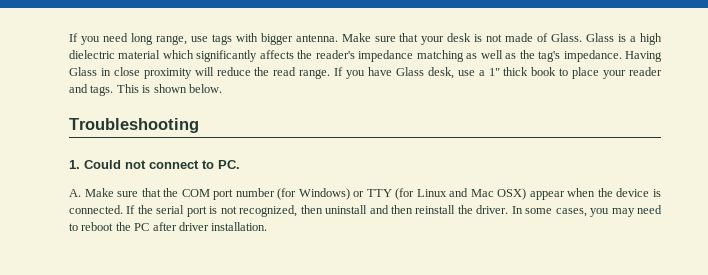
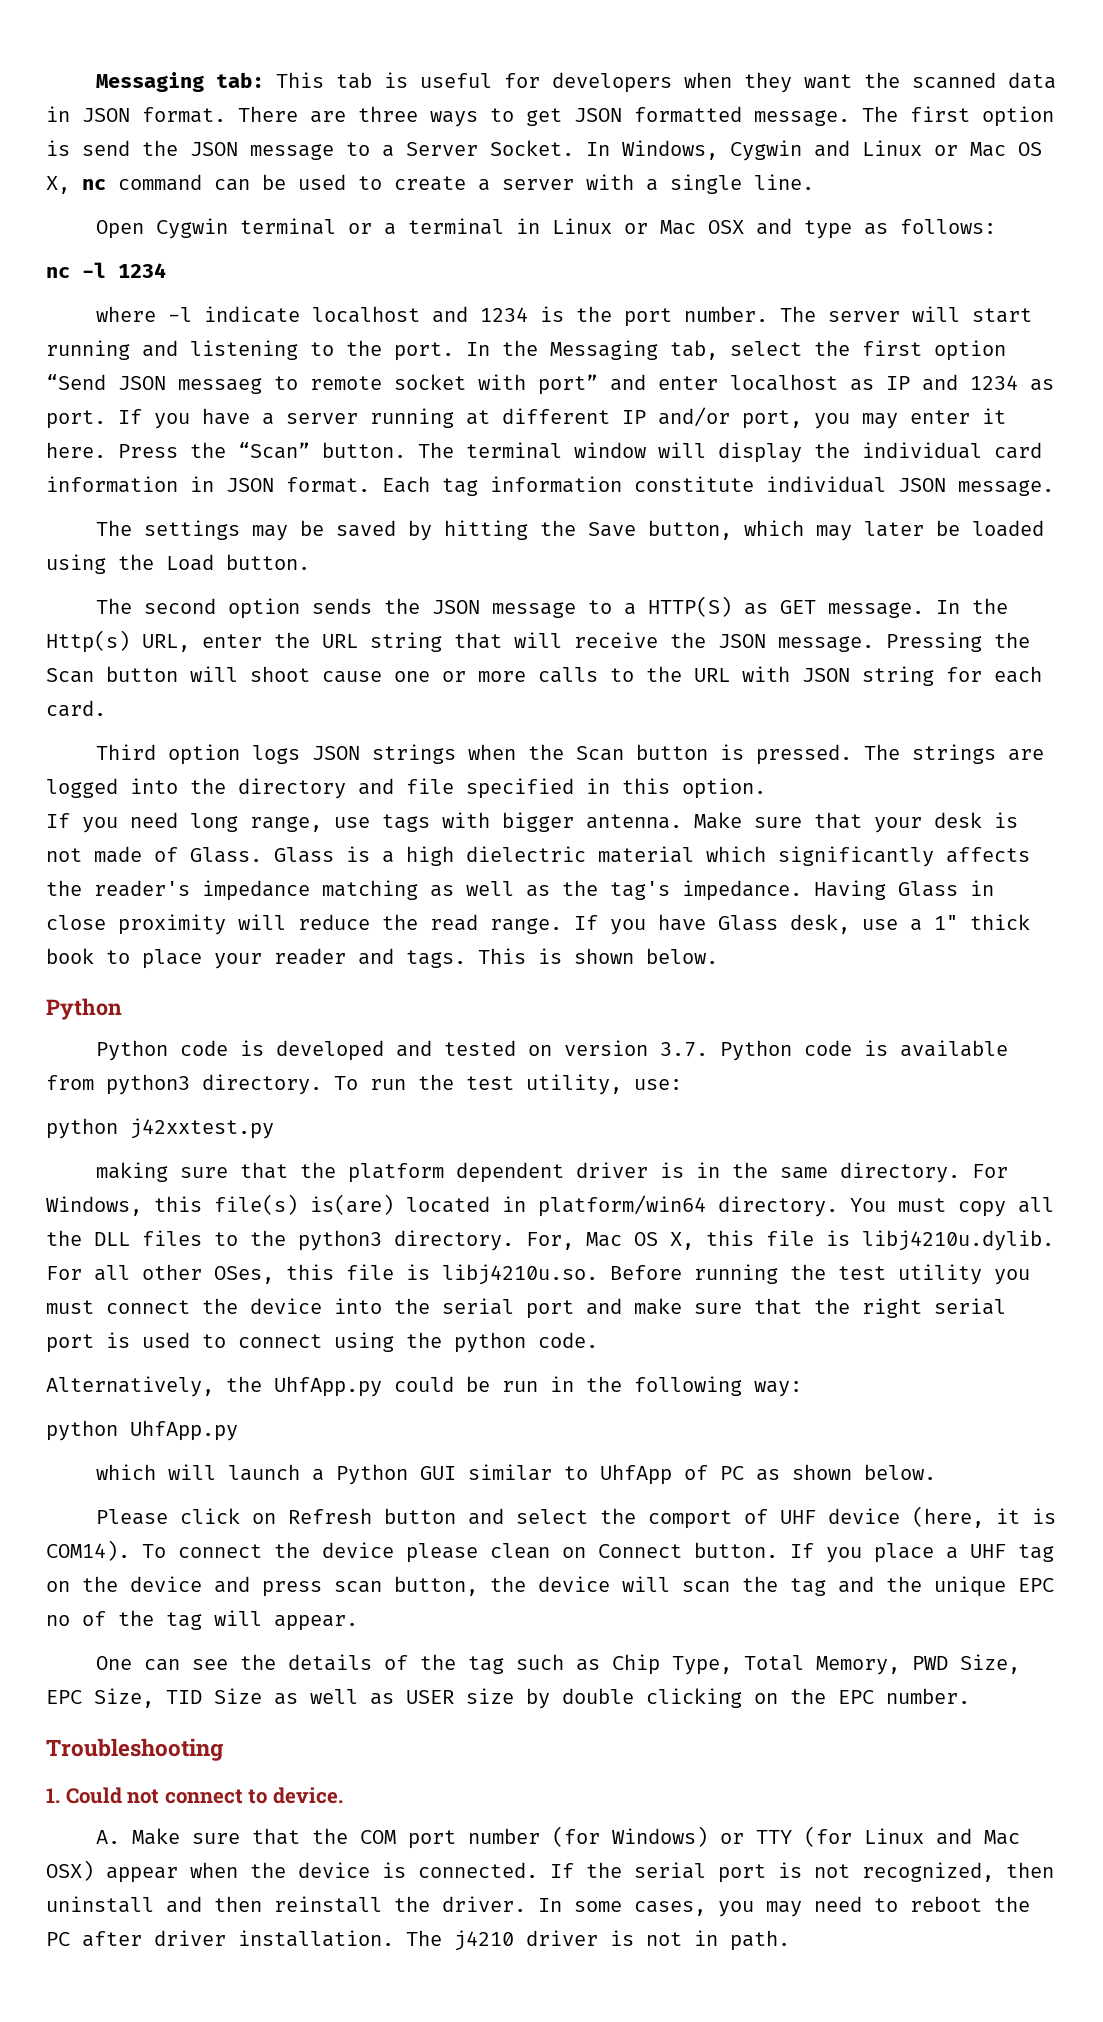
(69, 37) none -> [95,72,1056,93] [46,106,1054,127] [46,140,1042,161] [46,174,814,194] [95,218,996,239] [46,262,166,278] [95,306,1032,327] [46,340,1006,361] [46,374,1054,395] [46,407,1006,429] [46,442,1042,463] [46,476,1054,496] [95,520,1044,541] [46,554,310,574] [95,596,1008,619] [46,630,1030,653] [46,666,1042,686] [46,700,106,717] [95,744,1044,765] [46,778,766,799] Messaging tab: This tab is useful for developers when they want the scanned data in JSON format. There are three ways to get JSON formatted message. The first option is send the JSON message to a Server Socket. In Windows, Cygwin and Linux or Mac OS X, nc command can be used to create a server with a single line. // Open Cygwin terminal or a terminal in Linux or Mac OSX and type as follows: // nc -l 1234 // where -l indicate localhost and 1234 is the port number. The server will start running and listening to the port. In the Messaging tab, select the first option “Send JSON messaeg to remote socket with port” and enter localhost as IP and 1234 as port. If you have a server running at different IP and/or port, you may enter it here. Press the “Scan” button. The terminal window will display the individual card information in JSON format. Each tag information constitute individual JSON message. // The settings may be saved by hitting the Save button, which may later be loaded using the Load button. // The second option sends the JSON message to a HTTP(S) as GET message. In the Http(s) URL, enter the URL string that will receive the JSON message. Pressing the Scan button will shoot cause one or more calls to the URL with JSON string for each card. // Third option logs JSON strings when the Scan button is pressed. The strings are logged into the directory and file specified in this option. //
(222, 88) none -> [46,998,122,1020] [95,1040,1008,1061] [46,1074,682,1095] [46,1118,274,1139] [95,1162,1008,1183] [46,1194,1054,1217] [46,1230,1054,1251] [46,1264,1030,1285] [46,1298,1006,1319] [46,1332,598,1353] [46,1376,802,1397] [46,1420,238,1441] [95,1464,936,1485] [95,1506,1056,1529] [46,1540,1054,1563] [46,1576,1054,1597] [46,1610,358,1631] [95,1654,1020,1675] [46,1688,970,1709] // Python // Python code is developed and tested on version 3.7. Python code is available from python3 directory. To run the test utility, use: // python j42xxtest.py // making sure that the platform dependent driver is in the same directory. For Windows, this file(s) is(are) located in platform/win64 directory. You must copy all the DLL files to the python3 directory. For, Mac OS X, this file is libj4210u.dylib. For all other OSes, this file is libj4210u.so. Before running the test utility you must connect the device into the serial port and make sure that the right serial port is used to connect using the python code. // Alternatively, the UhfApp.py could be run in the following way: // python UhfApp.py // which will launch a Python GUI similar to UhfApp of PC as shown below. // Please click on Refresh button and select the comport of UHF device (here, it is COM14). To connect the device please clean on Connect button. If you place a UHF tag on the device and press scan button, the device will scan the tag and the unique EPC no of the tag will appear. // One can see the details of the tag such as Chip Type, Total Memory, PWD Size, EPC Size, TID Size as well as USER size by double clicking on the EPC number.
[218,160,240,169] PC. -> [272,1787,343,1804] device.
(268, 226) none -> [406,1930,790,1951] The j4210 driver is not in path.

